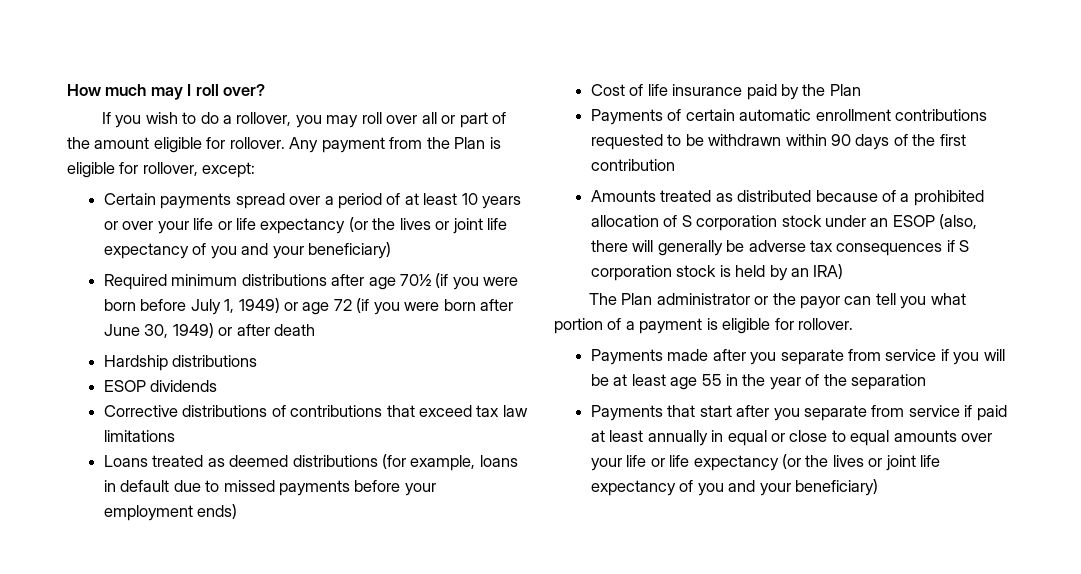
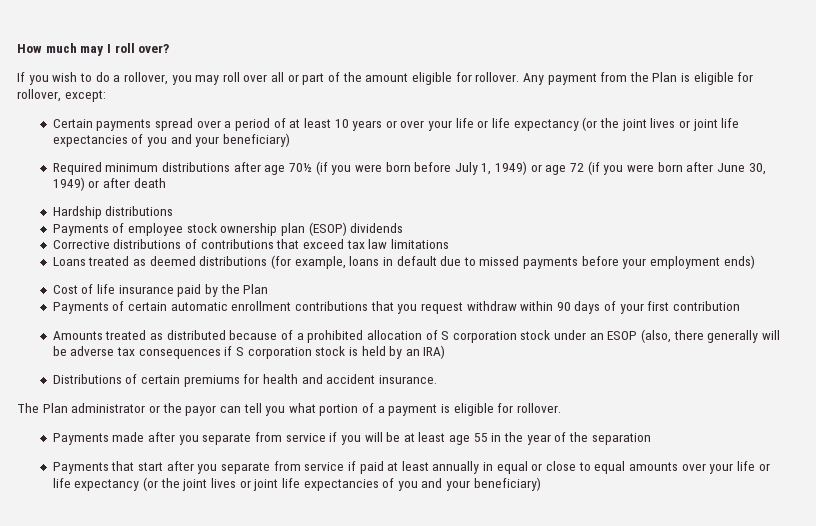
[399,218,508,234] [103,243,189,259] lives or joint life expectancy -> [621,118,740,131] [52,135,128,147] joint lives or joint life expectancies
[103,380,146,392] ESOP -> [52,222,347,236] Payments of employee stock ownership plan (ESOP)
[590,134,782,150] requested to be withdrawn -> [370,301,517,314] that you request withdraw
[912,134,936,146] the -> [619,303,644,314] your
[632,240,723,256] will generally -> [707,330,780,343] generally will
(844, 271) none -> [52,374,437,387] // Distributions of certain premiums for health and accident insurance.
[832,455,941,471] [590,480,676,496] lives or joint life expectancy -> [182,478,379,491] joint lives or joint life expectancies

